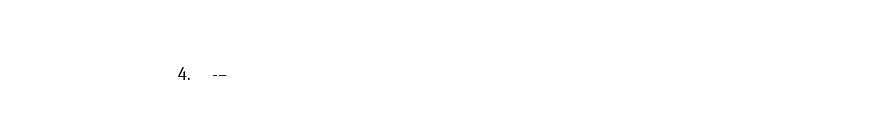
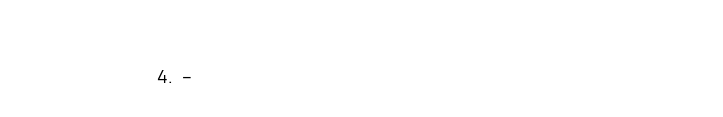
[211,75,227,80] -– -> [182,76,193,83] –

